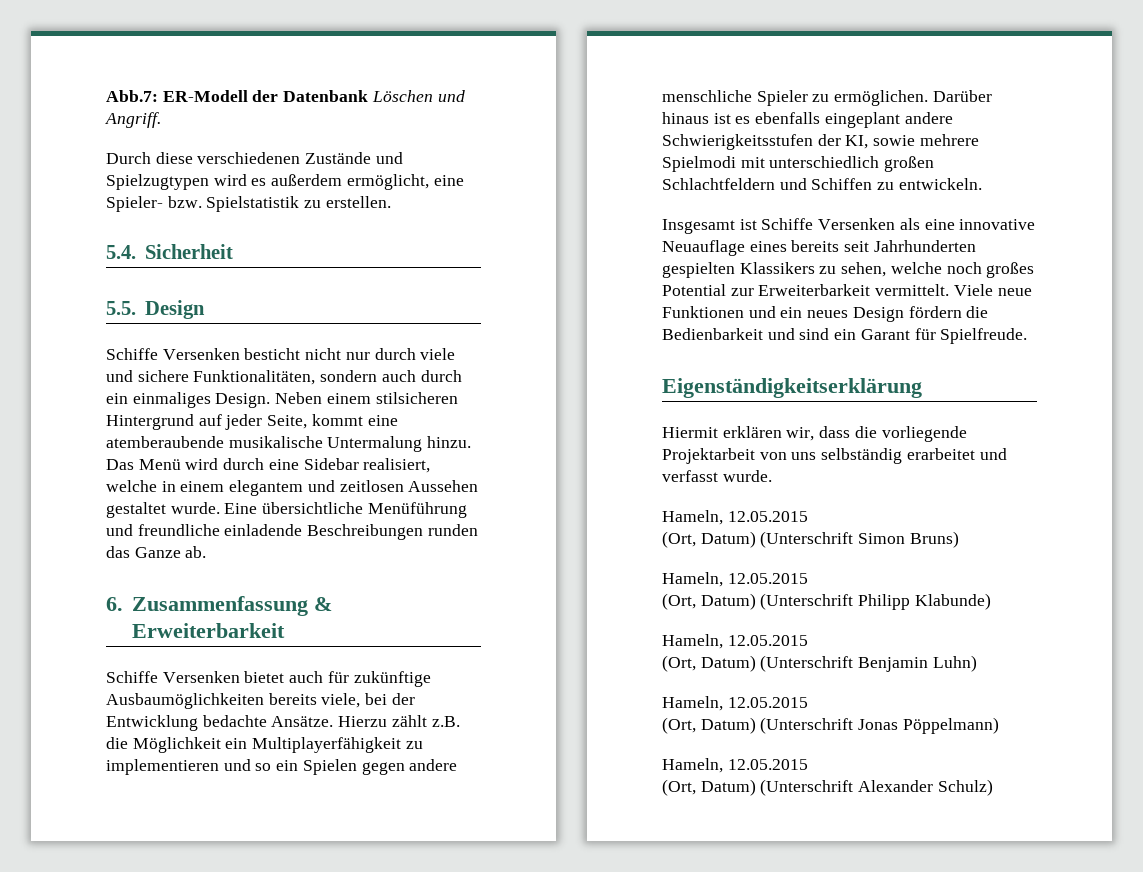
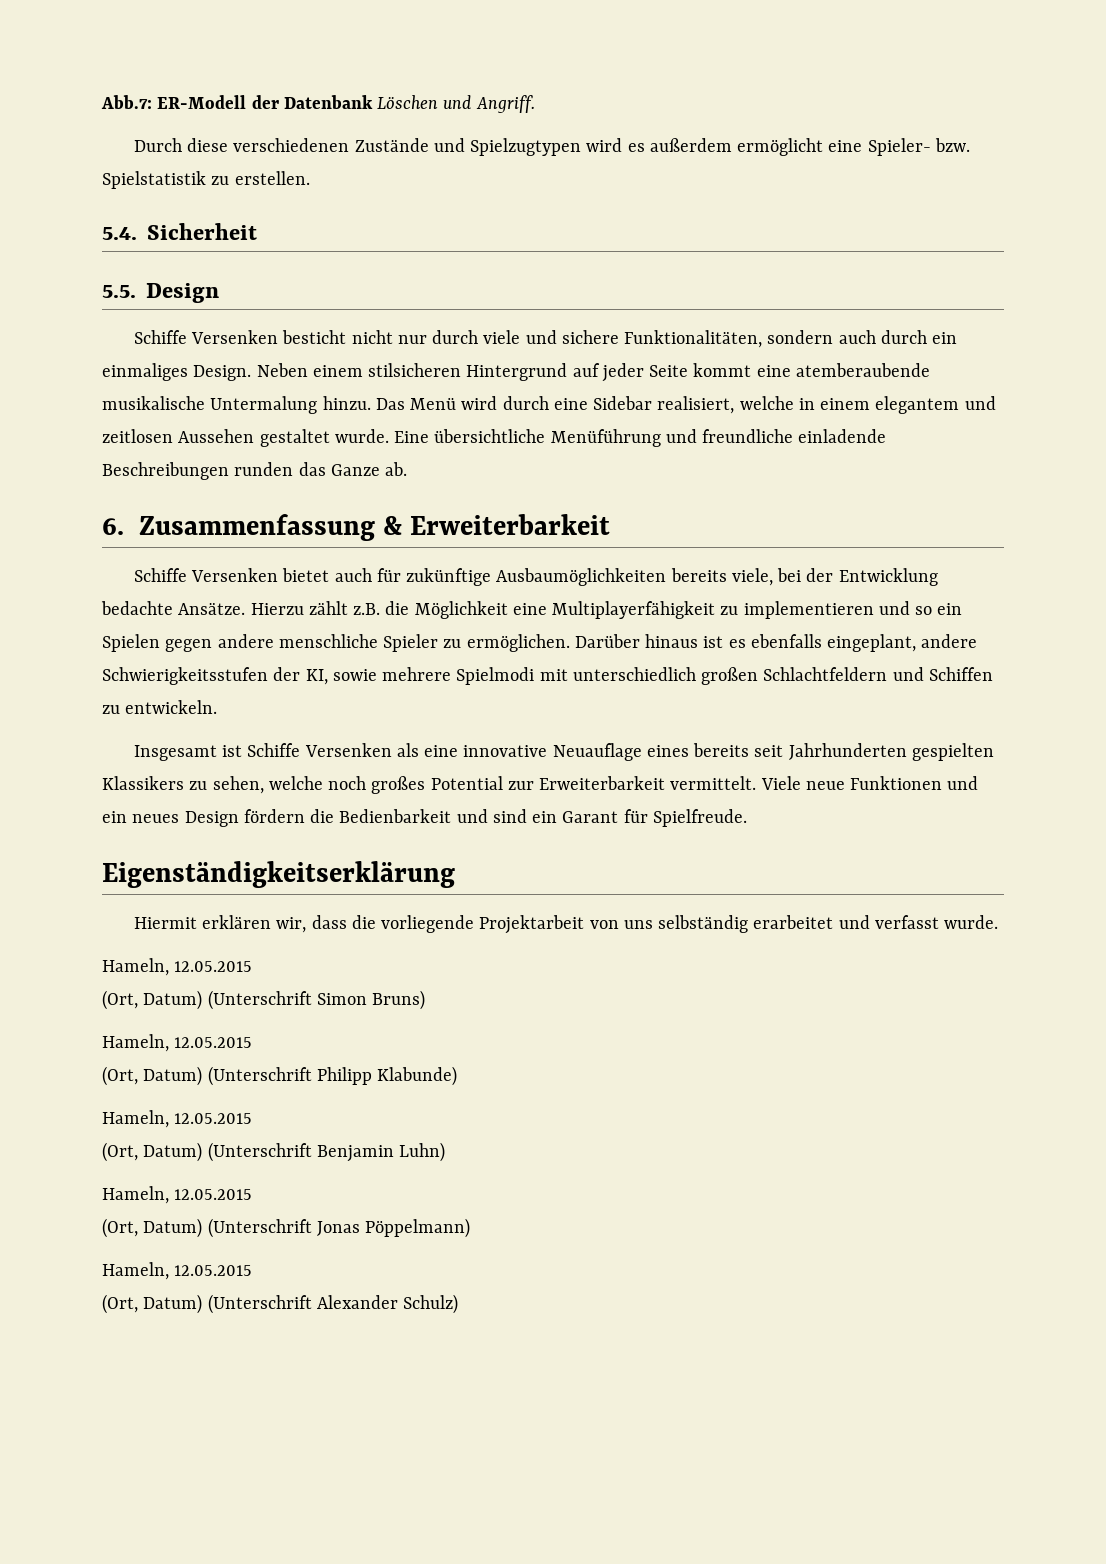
[346,174,429,190] ermöglicht, -> [737,138,824,156] ermöglicht
[267,415,308,429] Seite, -> [649,365,689,377] Seite
[225,738,248,749] ein -> [512,603,547,615] eine
[824,112,900,128] eingeplant -> [827,634,917,652] eingeplant,

